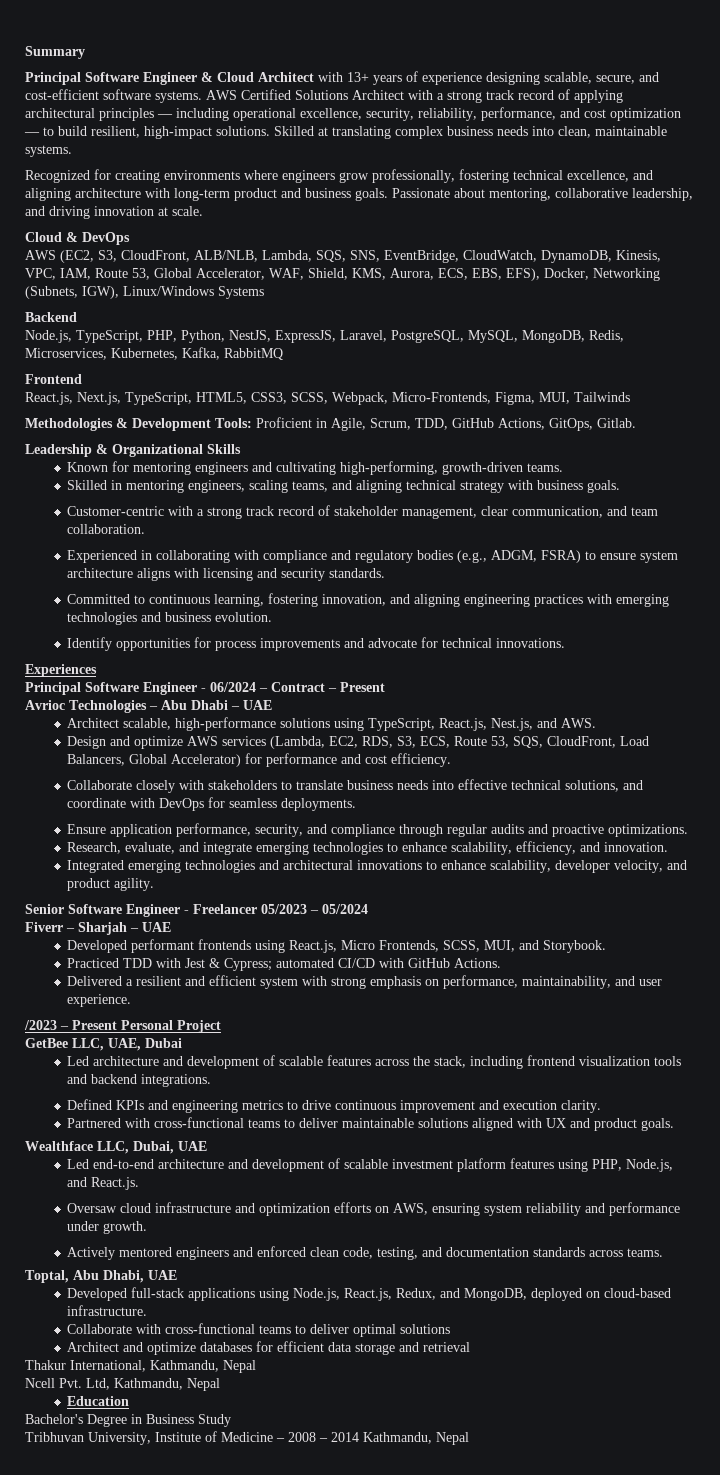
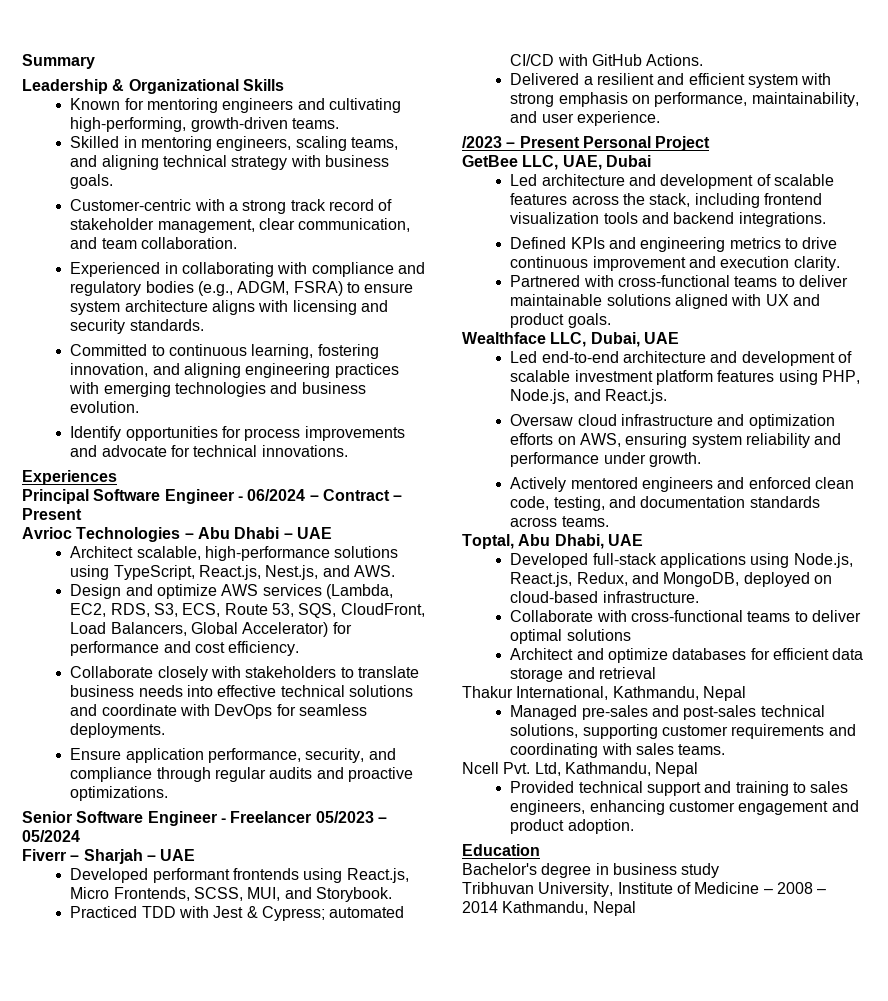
[25,71,659,85] [25,89,623,103] [25,107,681,121] [24,126,667,139] [25,145,72,157] [25,169,653,183] [25,188,693,201] [25,206,203,219] [25,232,130,245] [25,250,661,263] [25,268,660,281] [25,286,264,299] [25,312,77,322] [25,330,624,343] [25,347,283,360] [25,374,82,384] [25,392,630,405] [25,417,636,431] // Principal Software Engineer & Cloud Architect with 13+ years of experience designing scalable, secure, and cost-efficient software systems. AWS Certified Solutions Architect with a strong track record of applying architectural principles — including operational excellence, security, reliability, performance, and cost optimization — to build resilient, high-impact solutions. Skilled at translating complex business needs into clean, maintainable systems. // Recognized for creating environments where engineers grow professionally, fostering technical excellence, and aligning architecture with long-term product and business goals. Passionate about mentoring, collaborative leadership, and driving innovation at scale. // Cloud & DevOps // AWS (EC2, S3, CloudFront, ALB/NLB, Lambda, SQS, SNS, EventBridge, CloudWatch, DynamoDB, Kinesis, VPC, IAM, Route 53, Global Accelerator, WAF, Shield, KMS, Aurora, ECS, EBS, EFS), Docker, Networking (Subnets, IGW), Linux/Windows Systems // Backend // Node.js, TypeScript, PHP, Python, NestJS, ExpressJS, Laravel, PostgreSQL, MySQL, MongoDB, Redis, Microservices, Kubernetes, Kafka, RabbitMQ // Frontend // React.js, Next.js, TypeScript, HTML5, CSS3, SCSS, Webpack, Micro-Frontends, Figma, MUI, Tailwinds // Methodologies & Development Tools: Proficient in Agile, Scrum, TDD, GitHub Actions, GitOps, Gitlab. -> (95, 61) none
[565,780,620,792] solutions, -> [348,685,413,697] solutions
[67,841,669,855] [67,860,688,873] [67,878,155,891] // Research, evaluate, and integrate emerging technologies to enhance scalability, efficiency, and innovation. // Integrated emerging technologies and architectural innovations to enhance scalability, developer velocity, and product agility. -> (169, 793) none
(256, 1366) none -> [510,705,825,720] [510,724,856,739] [510,743,726,758] // Managed pre-sales and post-sales technical solutions, supporting customer requirements and coordinating with sales teams.
[67,1396,130,1406] [25,1414,231,1427] Education // Bachelor's Degree in Business Study -> [510,781,849,796] [510,800,859,815] [510,819,634,834] [462,844,540,856] [462,863,720,878] Provided technical support and training to sales engineers, enhancing customer engagement and product adoption. // Education // Bachelor's degree in business study

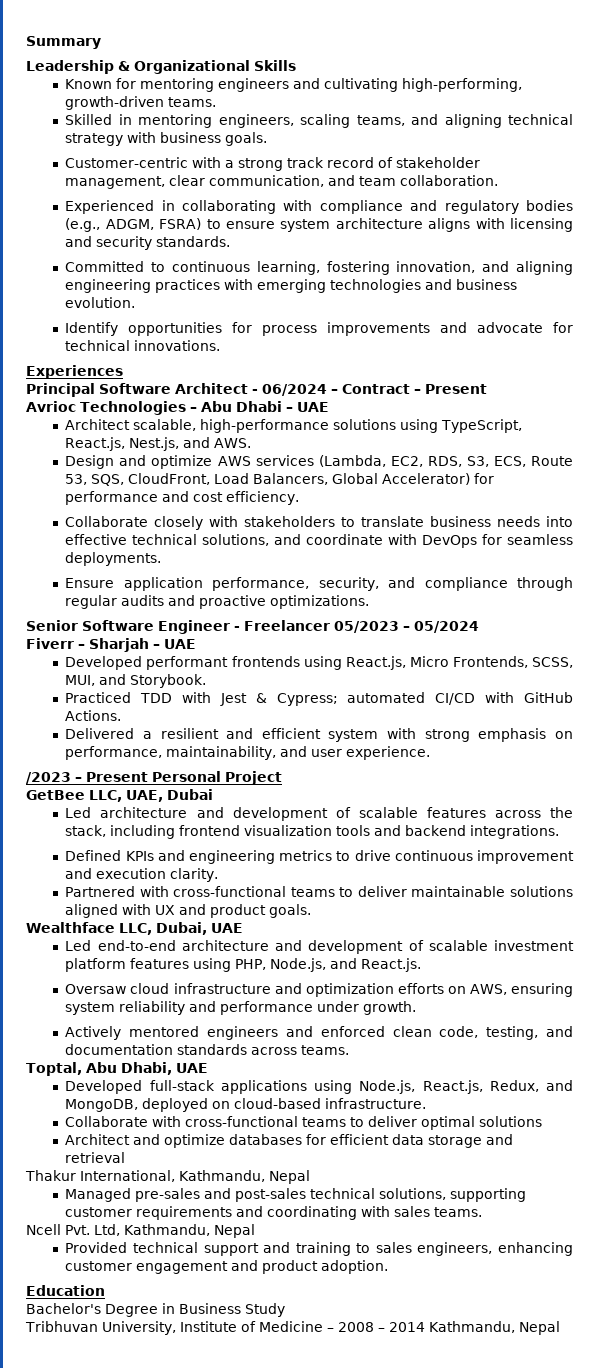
[164,489,234,504] Engineer -> [175,383,248,394] Architect
[348,685,413,697] solutions -> [202,534,270,546] solutions,
[541,863,720,878] degree in business study -> [105,1303,285,1317] Degree in Business Study

